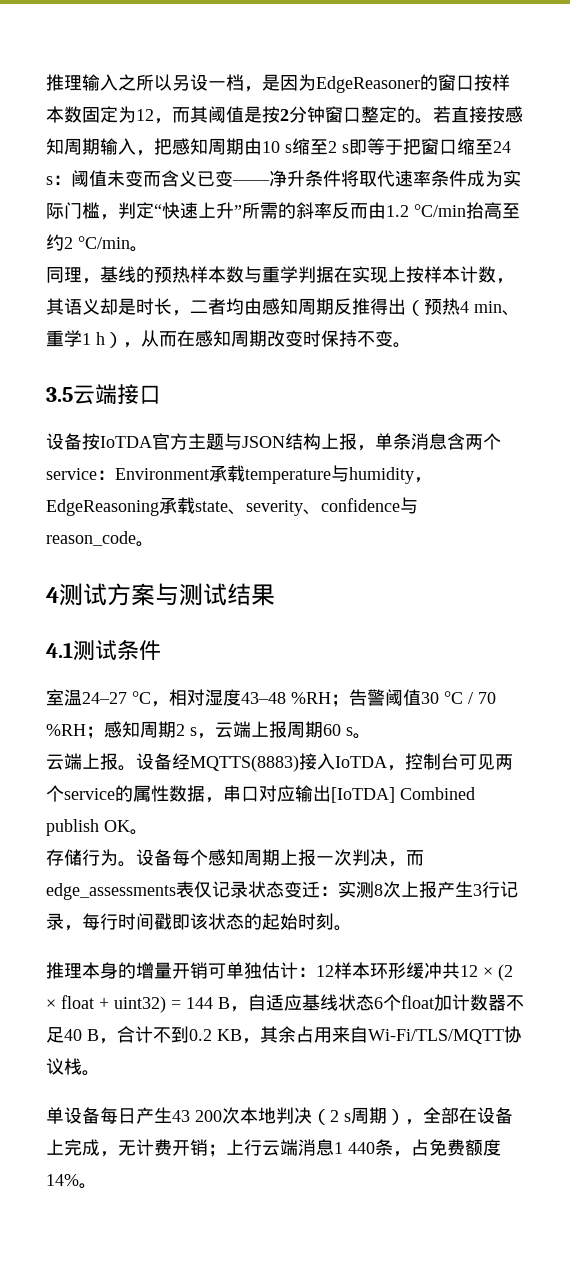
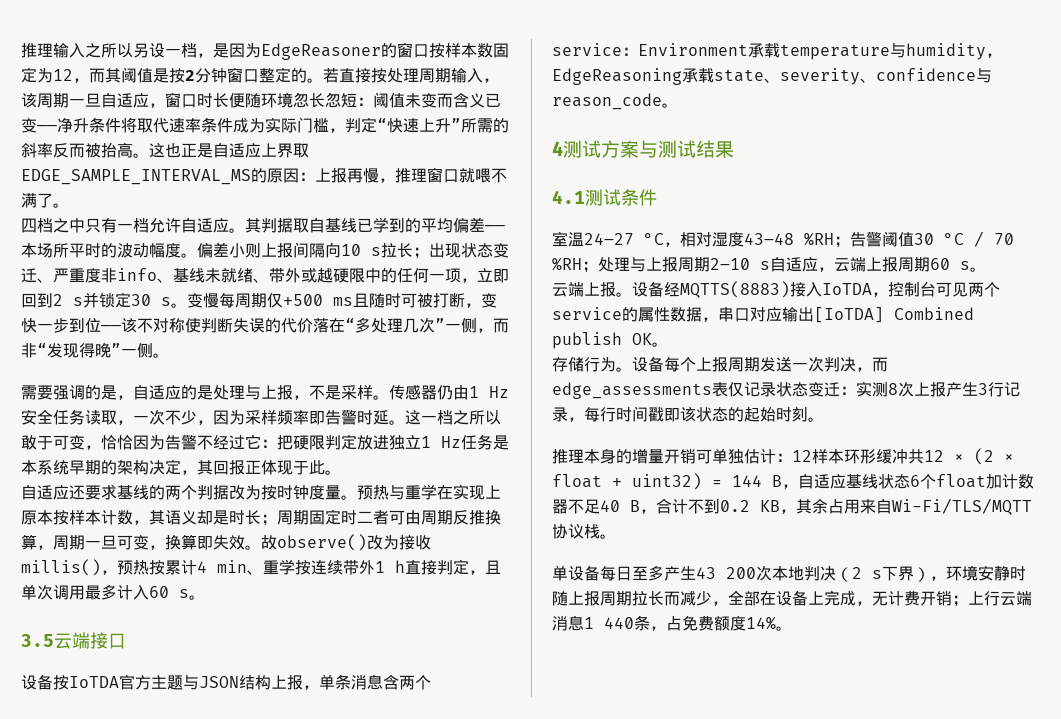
[505,106,523,123] [46,138,64,155] 感知 -> [387,68,419,83] 处理
[154,138,511,155] [46,176,53,185] 把感知周期由10 s缩至2 s即等于把窗口缩至24 s -> [21,92,357,108] 该周期一旦自适应，窗口时长便随环境忽长忽短
[368,202,520,219] [46,234,148,252] [46,266,334,284] 由1.2 °C/min抬高至约2 °C/min。 // 同理，基线的预热样本数与重学判据 -> [85,142,309,158] [21,167,507,185] [21,193,69,208] [21,217,505,233] [21,242,509,259] [21,268,509,283] [21,292,497,308] [21,317,509,333] [21,342,169,358] [21,384,509,400] [21,409,501,425] [21,434,509,450] [21,459,341,475] [21,484,437,500] 被抬高。这也正是自适应上界取EDGE_SAMPLE_INTERVAL_MS的原因：上报再慢，推理窗口就喂不满了。 // 四档之中只有一档允许自适应。其判据取自基线已学到的平均偏差——本场所平时的波动幅度。偏差小则上报间隔向10 s拉长；出现状态变迁、严重度非info、基线未就绪、带外或越硬限中的任何一项，立即回到2 s并锁定30 s。变慢每周期仅+500 ms且随时可被打断，变快一步到位——该不对称使判断失误的代价落在“多处理几次”一侧，而非“发现得晚”一侧。 // 需要强调的是，自适应的是处理与上报，不是采样。传感器仍由1 Hz安全任务读取，一次不少，因为采样频率即告警时延。这一档之所以敢于可变，恰恰因为告警不经过它：把硬限判定放进独立1 Hz任务是本系统早期的架构决定，其回报正体现于此。 // 自适应还要求基线的两个判据改为按时钟度量。预热与重学
(406, 274) none -> [21,510,53,525] 原本
[172,298,520,316] [46,330,393,348] ，二者均由感知周期反推得出（预热4 min、重学1 h），从而在感知周期改变时保持不变 -> [261,509,501,526] [21,534,431,551] [21,559,501,576] [21,584,189,600] ；周期固定时二者可由周期反推换算，周期一旦可变，换算即失效。故observe()改为接收millis()，预热按累计4 min、重学按连续带外1 h直接判定，且单次调用最多计入60 s
[104,721,197,738] 感知周期2 s -> [598,257,818,272] 处理与上报周期2–10 s自适应
[208,849,316,866] 感知周期上报 -> [696,356,792,372] 上报周期发送
(136, 1116) none -> [632,565,664,581] 至多
[351,1107,405,1125] 周期） -> [882,565,1026,582] [552,591,712,606] 下界），环境安静时随上报周期拉长而减少

